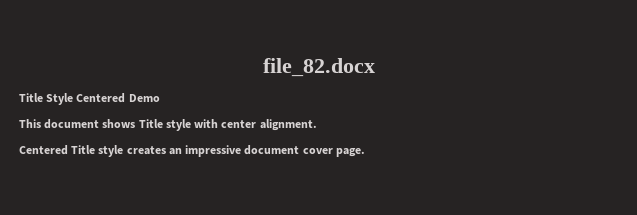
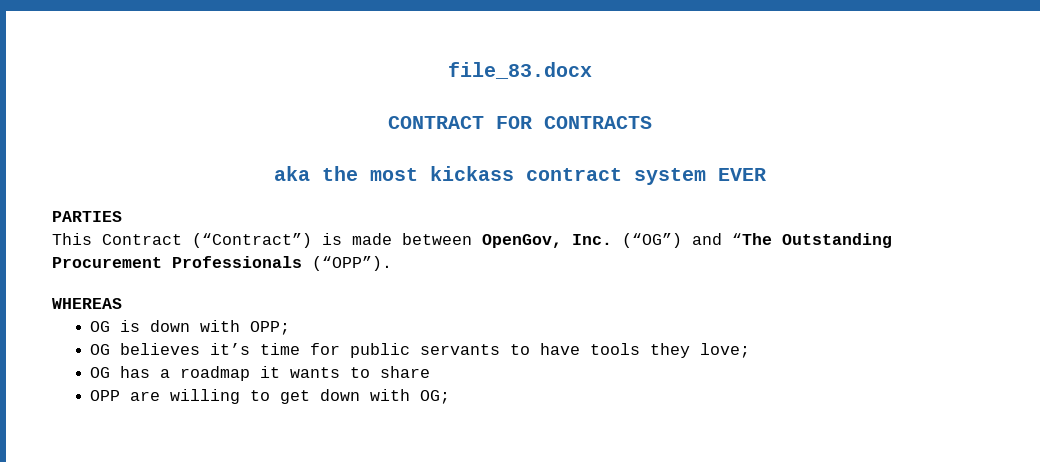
[262,58,375,77] [19,93,160,105] [19,119,317,131] [19,145,365,157] file_82.docx // Title Style Centered Demo // This document shows Title style with center alignment. // Centered Title style creates an impressive document cover page. -> [448,62,592,79] [388,116,652,129] [274,166,766,185] [52,211,122,222] [52,233,892,248] [52,256,392,271] [52,298,122,309] [90,320,291,335] [90,343,751,358] [90,366,431,381] [90,389,451,404] file_83.docx // CONTRACT FOR CONTRACTS // aka the most kickass contract system EVER // PARTIES // This Contract (“Contract”) is made between OpenGov, Inc. (“OG”) and “The Outstanding Procurement Professionals (“OPP”). // WHEREAS // OG is down with OPP; // OG believes it’s time for public servants to have tools they love; // OG has a roadmap it wants to share // OPP are willing to get down with OG;

